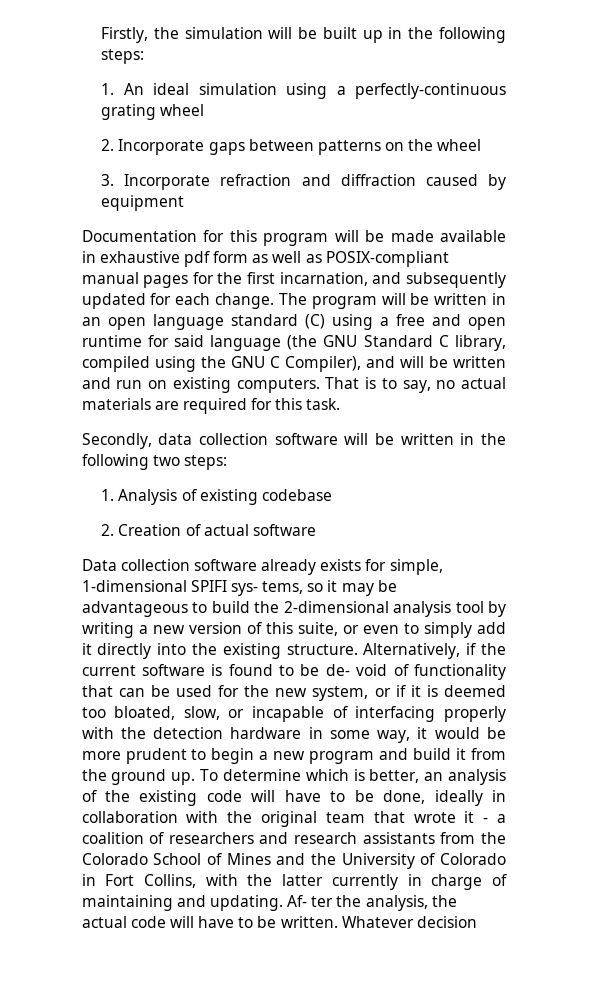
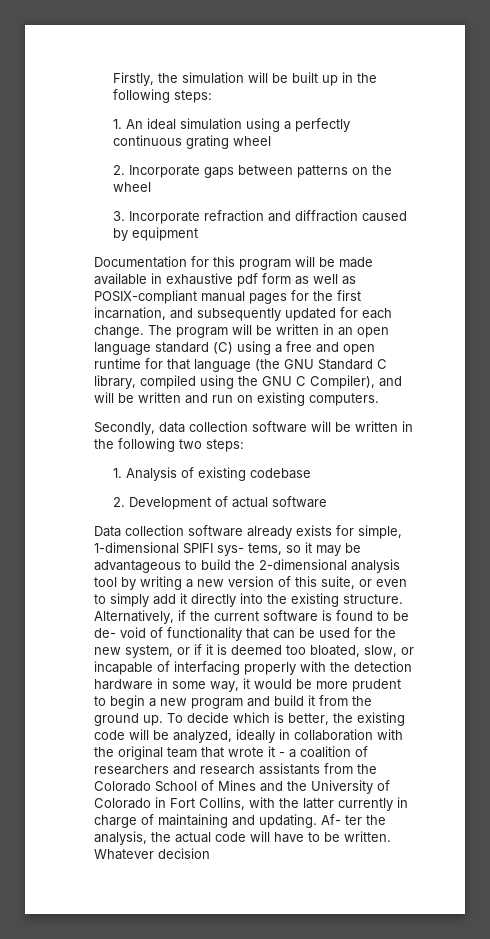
[355,83,506,99] perfectly-continuous -> [295,118,351,132] [113,135,183,146] perfectly continuous
[173,335,204,347] said -> [167,359,191,370] that
[325,377,507,393] [81,398,341,414] That is to say, no actual materials are required for this task. -> (380, 399) none
[118,524,182,536] Creation -> [129,497,212,510] Development
[222,769,301,781] determine -> [187,712,230,723] decide
[424,769,506,785] [81,790,97,802] an analysis of -> (330, 719) none
[284,790,426,804] have to be done, -> [153,730,233,743] be analyzed,

